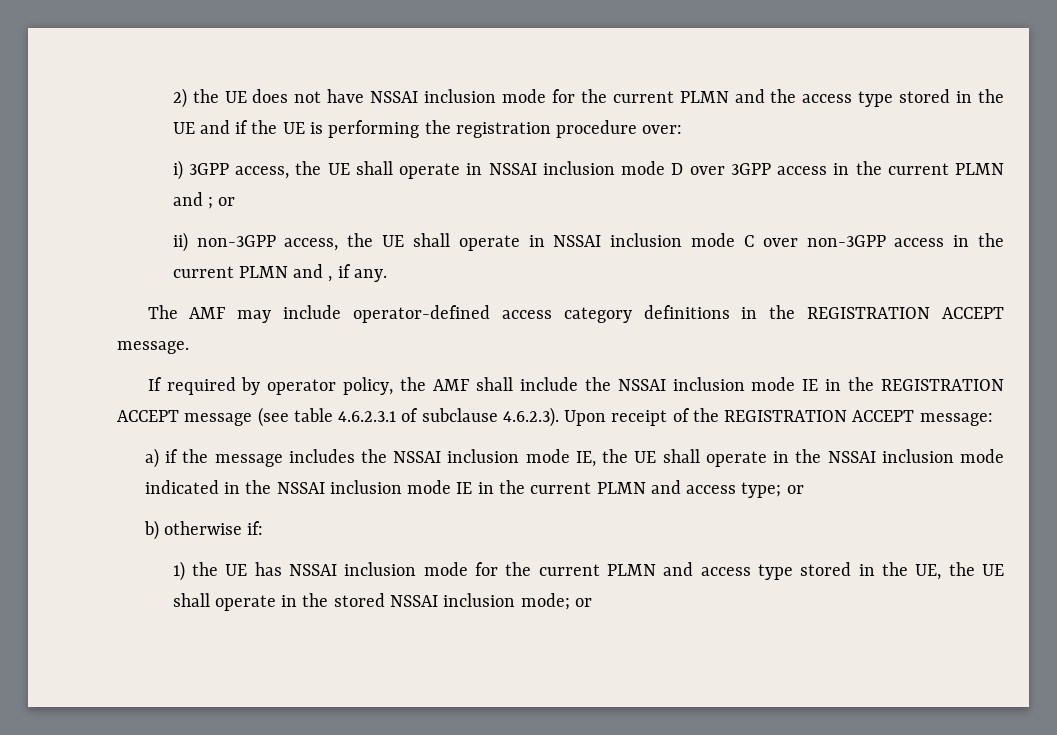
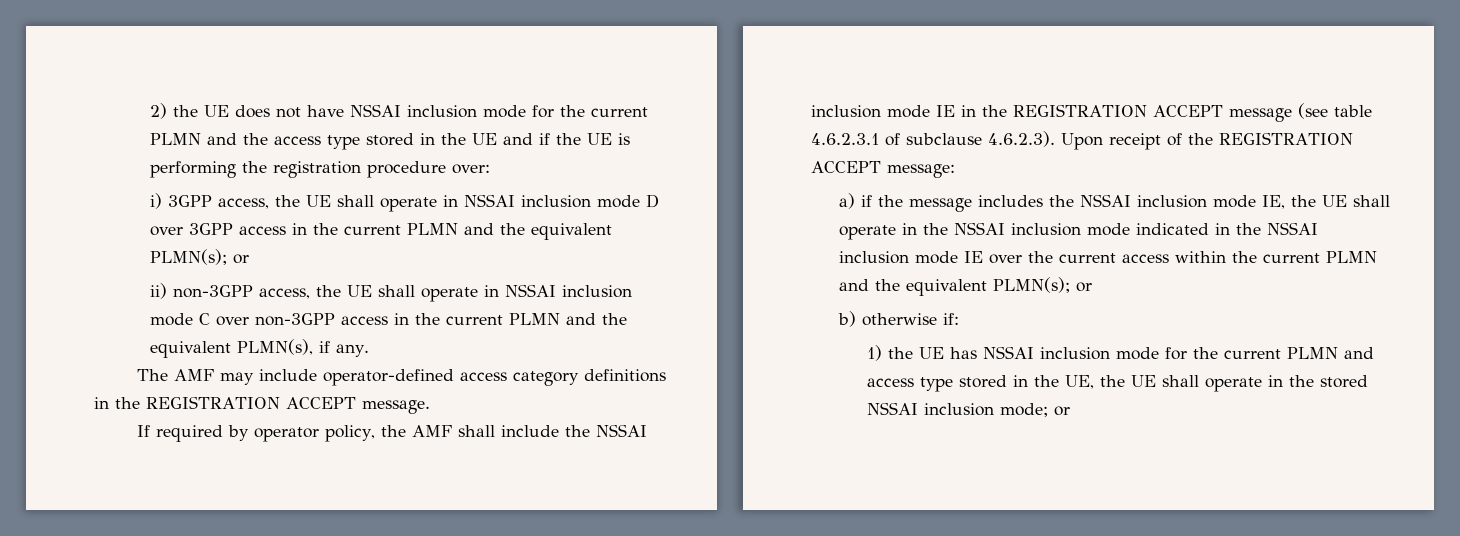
[207,197,213,209] ; -> [500,223,613,240] [150,249,228,265] the equivalent PLMN(s);
[328,276,333,282] , -> [602,313,628,325] [150,339,314,358] the equivalent PLMN(s),
[477,480,782,498] in the current PLMN and access type; -> [989,251,1378,264] [839,277,1071,296] over the current access within the current PLMN and the equivalent PLMN(s);

